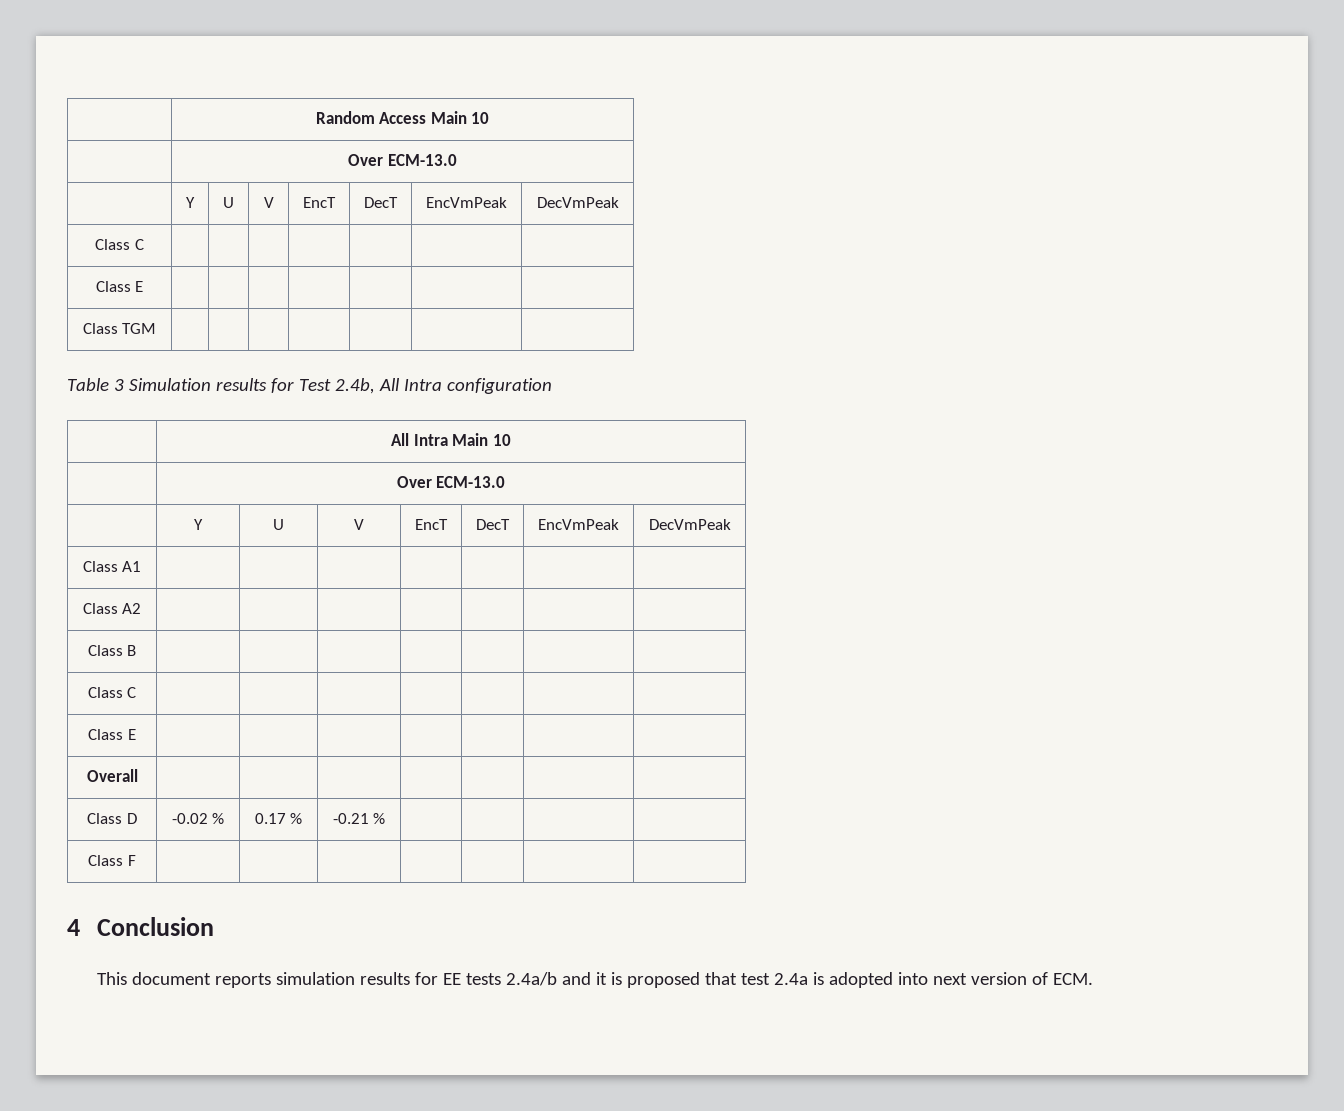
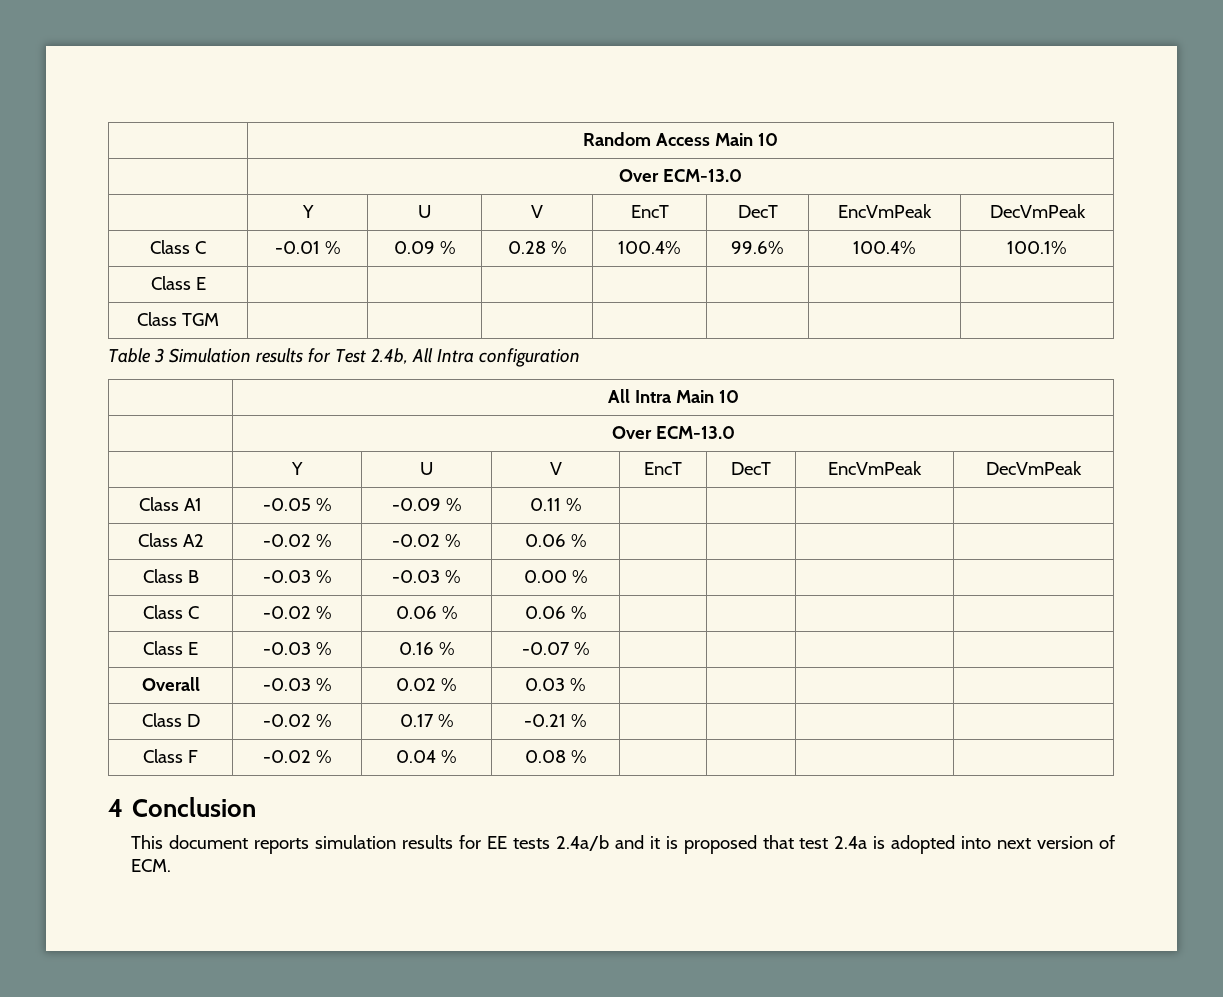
(144, 244) | | | | | | -> [274,241,341,254] [393,241,456,254] [507,241,567,254] [618,241,681,254] [731,241,784,254] [853,241,916,254] [1007,241,1067,254] -0.01 % | 0.09 % | 0.28 % | 100.4% | 99.6% | 100.4% | 100.1%
[82,603,142,614] [87,645,137,656] [87,687,137,698] [88,729,136,740] [86,769,138,782] | | | | | | // Class A2 | | | | | | | // Class B | | | | | | | // Class C | | | | | | | // Class E | | | | | | | // Overall | | | -> [262,498,332,511] [391,498,462,511] [529,498,582,511] [137,533,204,547] [262,534,332,547] [392,534,461,547] [524,534,587,547] [142,569,199,583] [262,570,332,583] [392,570,461,583] [523,570,588,583] [142,605,199,619] [262,606,332,619] [395,606,458,619] [524,606,587,619] [143,641,198,655] [262,642,332,655] [398,642,455,655] [521,642,590,655] [141,677,200,691] [262,678,332,691] [396,678,457,691] [525,678,586,691] -0.05 % | -0.09 % | 0.11 % | | | | // Class A2 | -0.02 % | -0.02 % | 0.06 % | | | | // Class B | -0.03 % | -0.03 % | 0.00 % | | | | // Class C | -0.02 % | 0.06 % | 0.06 % | | | | // Class E | -0.03 % | 0.16 % | -0.07 % | | | | // Overall | -0.03 % | 0.02 % | 0.03 %
(136, 860) | | -> [262,750,332,763] [396,750,457,763] [524,750,587,763] -0.02 % | 0.04 % | 0.08 %

